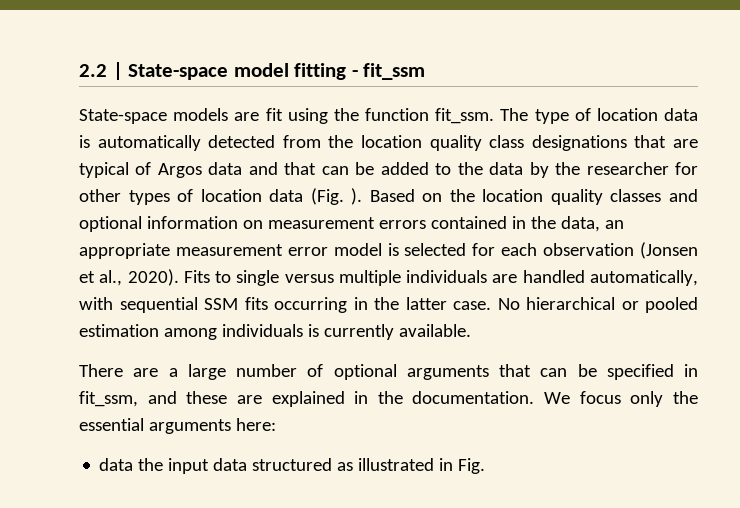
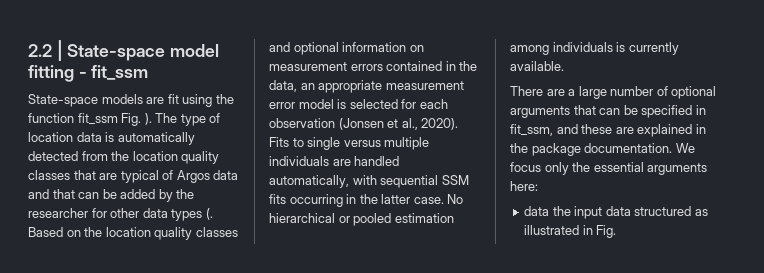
[435,108,495,124] fit_ssm. -> [77,113,152,126] fit_ssm Fig. ).
[489,135,627,151] class designations -> [28,170,70,180] classes
[435,162,524,175] to the data -> (156, 194) none
[128,188,363,205] types of location data (Fig. ). -> [142,208,213,221] data types (.
(403, 397) none -> [531,143,581,156] package

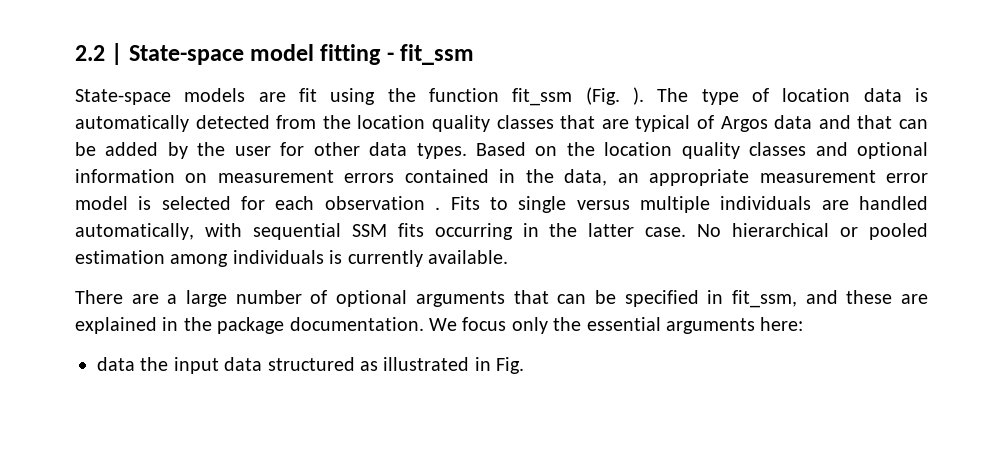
[121,113,142,126] Fig. -> [585,87,620,105] (Fig.
[28,208,88,218] researcher -> [234,146,271,156] user
[171,208,213,221] types (. -> [416,143,467,159] types.
[338,118,459,130] (Jonsen et al., 2020). -> [435,207,441,210] .

